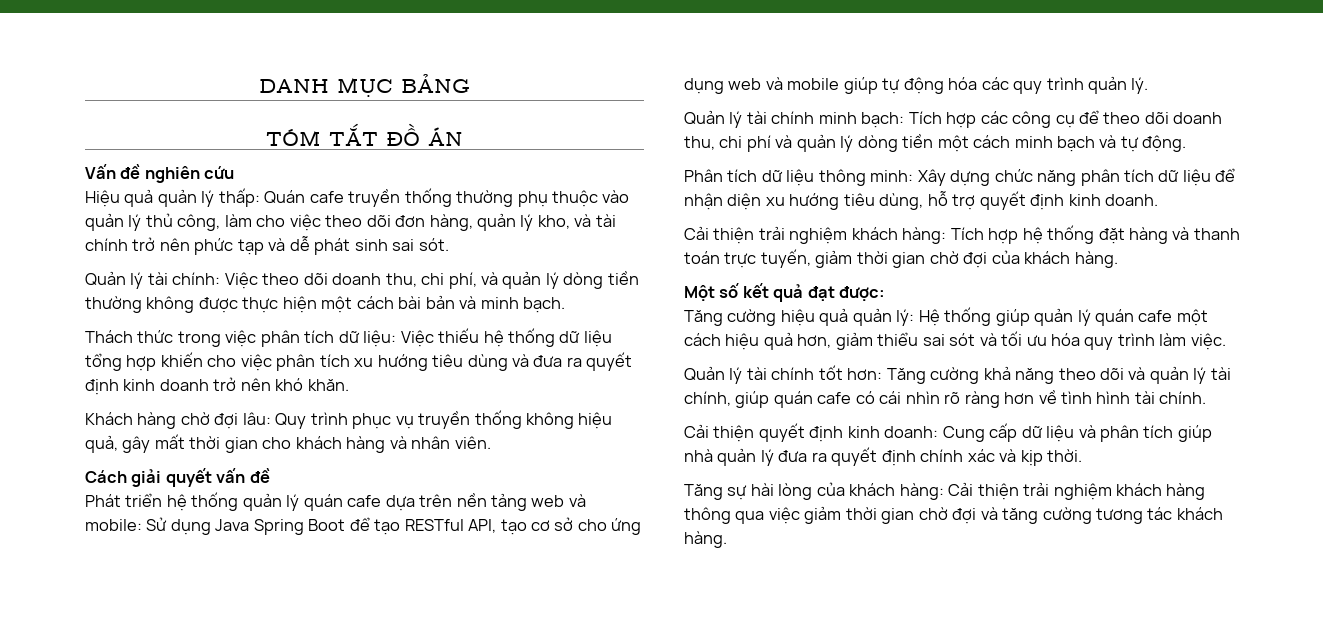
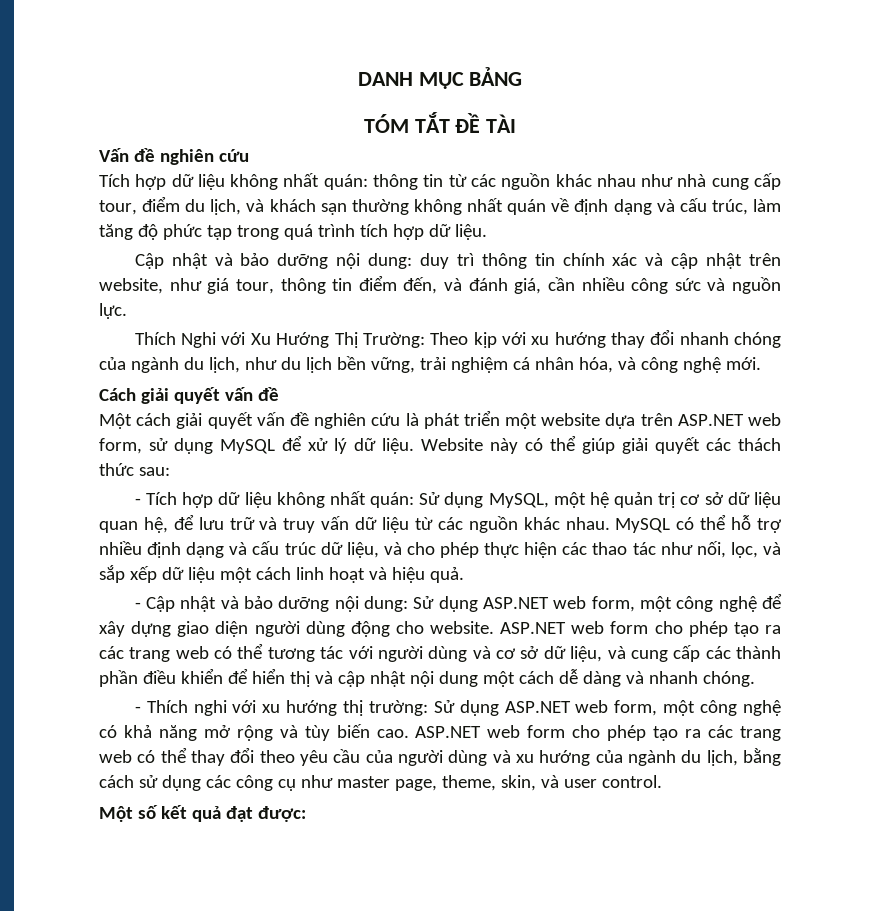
[386,123,463,146] ĐỒ ÁN -> [455,113,517,133] ĐỀ TÀI
[85,188,630,207] [85,213,616,231] [85,236,449,255] [85,271,639,289] [85,295,566,313] [85,328,612,347] [85,352,633,371] [85,377,349,395] [85,410,613,429] [85,434,491,453] Hiệu quả quản lý thấp: Quán cafe truyền thống thường phụ thuộc vào quản lý thủ công, làm cho việc theo dõi đơn hàng, quản lý kho, và tài chính trở nên phức tạp và dễ phát sinh sai sót. // Quản lý tài chính: Việc theo dõi doanh thu, chi phí, và quản lý dòng tiền thường không được thực hiện một cách bài bản và minh bạch. // Thách thức trong việc phân tích dữ liệu: Việc thiếu hệ thống dữ liệu tổng hợp khiến cho việc phân tích xu hướng tiêu dùng và đưa ra quyết định kinh doanh trở nên khó khăn. // Khách hàng chờ đợi lâu: Quy trình phục vụ truyền thống không hiệu quả, gây mất thời gian cho khách hàng và nhân viên. -> [99,173,781,190] [99,196,782,215] [99,224,487,240] [134,253,781,269] [99,275,781,294] [99,303,127,319] [134,329,782,348] [99,356,761,373] Tích hợp dữ liệu không nhất quán: thông tin từ các nguồn khác nhau như nhà cung cấp tour, điểm du lịch, và khách sạn thường không nhất quán về định dạng và cấu trúc, làm tăng độ phức tạp trong quá trình tích hợp dữ liệu. // Cập nhật và bảo dưỡng nội dung: duy trì thông tin chính xác và cập nhật trên website, như giá tour, thông tin điểm đến, và đánh giá, cần nhiều công sức và nguồn lực. // Thích Nghi với Xu Hướng Thị Trường: Theo kịp với xu hướng thay đổi nhanh chóng của ngành du lịch, như du lịch bền vững, trải nghiệm cá nhân hóa, và công nghệ mới.
[85,492,586,511] [85,517,642,535] [684,76,1149,94] [684,110,1223,128] [684,134,1187,152] [684,168,1236,186] [684,191,1159,210] [684,225,1240,244] [684,249,1118,268] Phát triển hệ thống quản lý quán cafe dựa trên nền tảng web và mobile: Sử dụng Java Spring Boot để tạo RESTful API, tạo cơ sở cho ứng dụng web và mobile giúp tự động hóa các quy trình quản lý. // Quản lý tài chính minh bạch: Tích hợp các công cụ để theo dõi doanh thu, chi phí và quản lý dòng tiền một cách minh bạch và tự động. // Phân tích dữ liệu thông minh: Xây dựng chức năng phân tích dữ liệu để nhận diện xu hướng tiêu dùng, hỗ trợ quyết định kinh doanh. // Cải thiện trải nghiệm khách hàng: Tích hợp hệ thống đặt hàng và thanh toán trực tuyến, giảm thời gian chờ đợi của khách hàng. -> [99,410,781,429] [99,435,781,454] [99,463,170,476] [134,491,782,508] [99,514,782,533] [99,541,781,558] [99,565,464,583] [134,593,782,612] [99,621,781,637] [99,643,781,662] [99,668,755,687] [134,700,782,716] [99,724,782,741] [99,747,781,766] [99,775,662,791] Một cách giải quyết vấn đề nghiên cứu là phát triển một website dựa trên ASP.NET web form, sử dụng MySQL để xử lý dữ liệu. Website này có thể giúp giải quyết các thách thức sau: // - Tích hợp dữ liệu không nhất quán: Sử dụng MySQL, một hệ quản trị cơ sở dữ liệu quan hệ, để lưu trữ và truy vấn dữ liệu từ các nguồn khác nhau. MySQL có thể hỗ trợ nhiều định dạng và cấu trúc dữ liệu, và cho phép thực hiện các thao tác như nối, lọc, và sắp xếp dữ liệu một cách linh hoạt và hiệu quả. // - Cập nhật và bảo dưỡng nội dung: Sử dụng ASP.NET web form, một công nghệ để xây dựng giao diện người dùng động cho website. ASP.NET web form cho phép tạo ra các trang web có thể tương tác với người dùng và cơ sở dữ liệu, và cung cấp các thành phần điều khiển để hiển thị và cập nhật nội dung một cách dễ dàng và nhanh chóng. // - Thích nghi với xu hướng thị trường: Sử dụng ASP.NET web form, một công nghệ có khả năng mở rộng và tùy biến cao. ASP.NET web form cho phép tạo ra các trang web có thể thay đổi theo yêu cầu của người dùng và xu hướng của ngành du lịch, bằng cách sử dụng các công cụ như master page, theme, skin, và user control.
[684,307,1208,326] [684,331,1226,350] [684,365,1231,384] [684,390,1207,408] [684,423,1212,442] [684,447,1083,466] [684,482,1206,500] [684,506,1223,524] [684,531,727,548] // Tăng cường hiệu quả quản lý: Hệ thống giúp quản lý quán cafe một cách hiệu quả hơn, giảm thiểu sai sót và tối ưu hóa quy trình làm việc. // Quản lý tài chính tốt hơn: Tăng cường khả năng theo dõi và quản lý tài chính, giúp quán cafe có cái nhìn rõ ràng hơn về tình hình tài chính. // Cải thiện quyết định kinh doanh: Cung cấp dữ liệu và phân tích giúp nhà quản lý đưa ra quyết định chính xác và kịp thời. // Tăng sự hài lòng của khách hàng: Cải thiện trải nghiệm khách hàng thông qua việc giảm thời gian chờ đợi và tăng cường tương tác khách hàng. -> (306, 814) none

